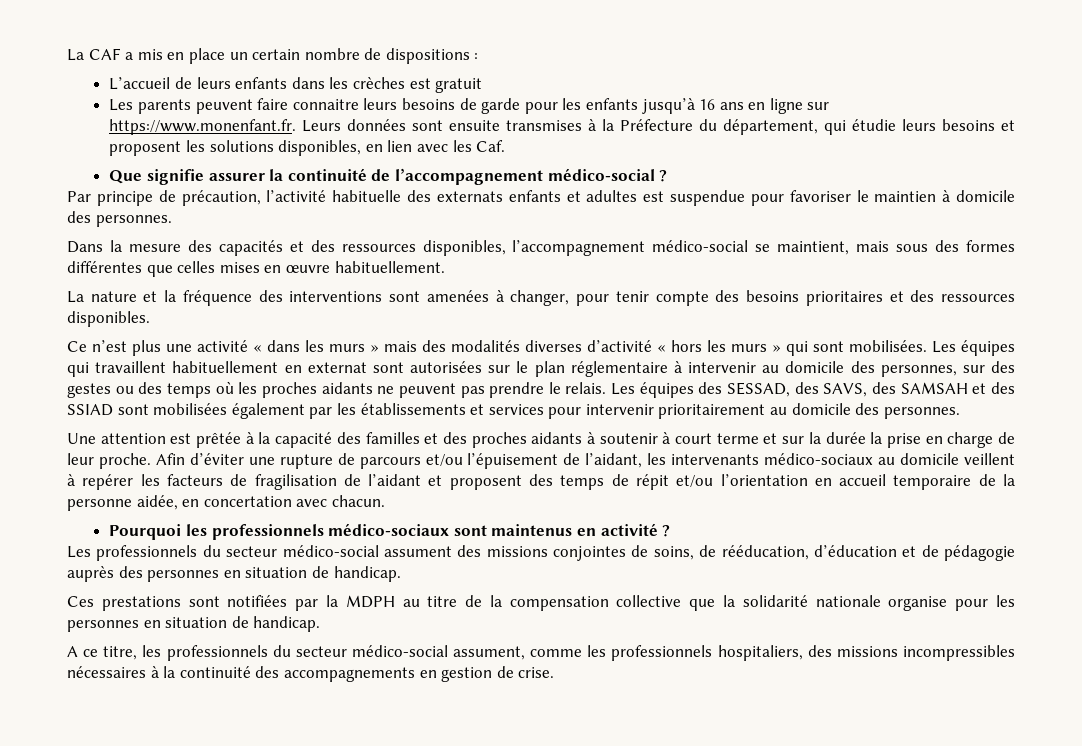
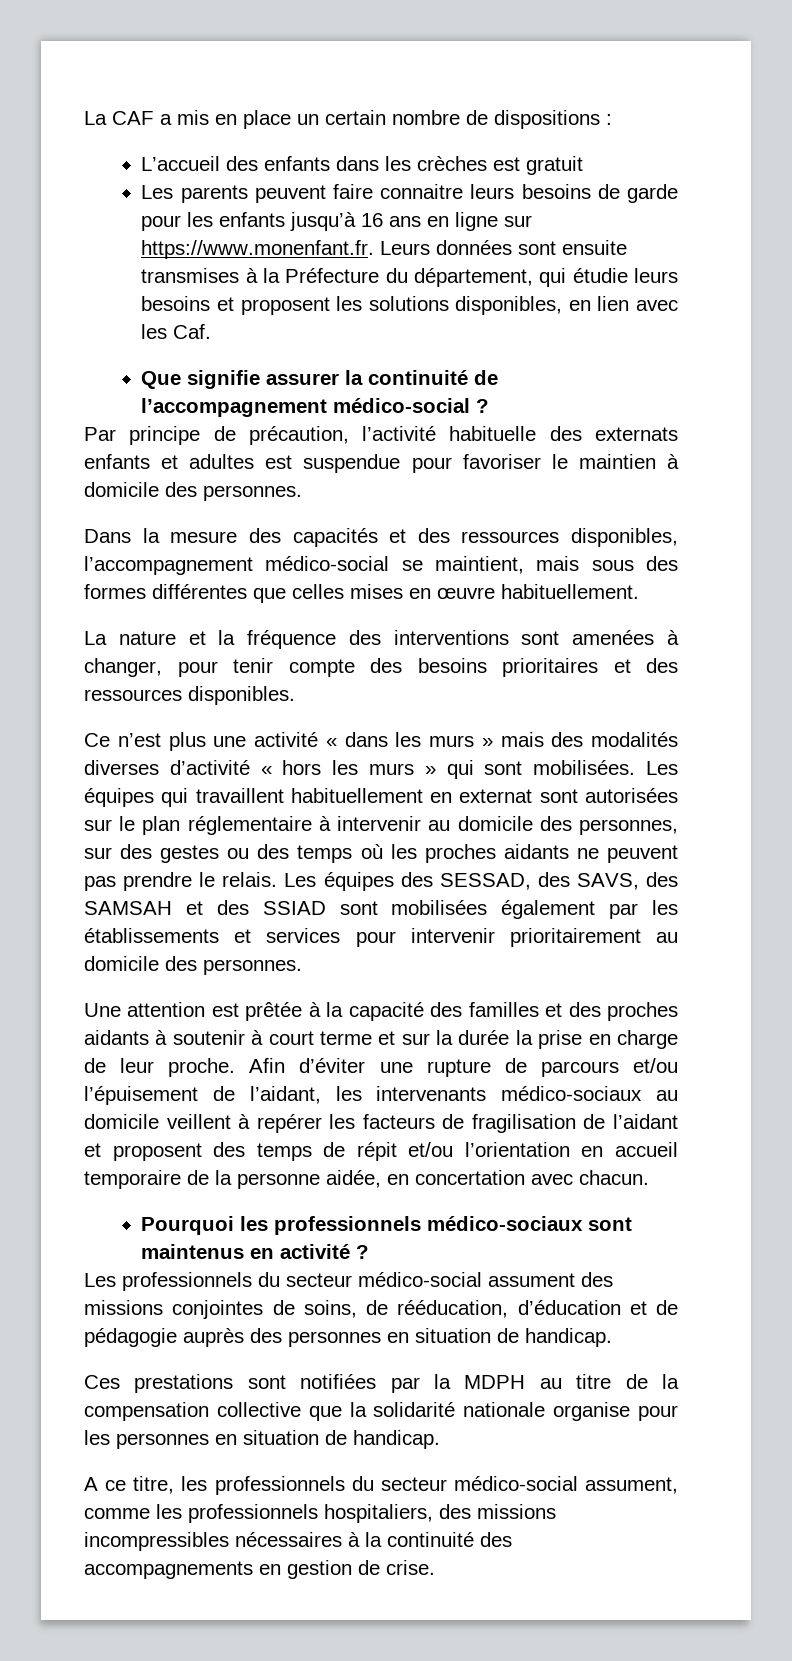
[175,77,231,89] de leurs -> [226,156,259,171] des

